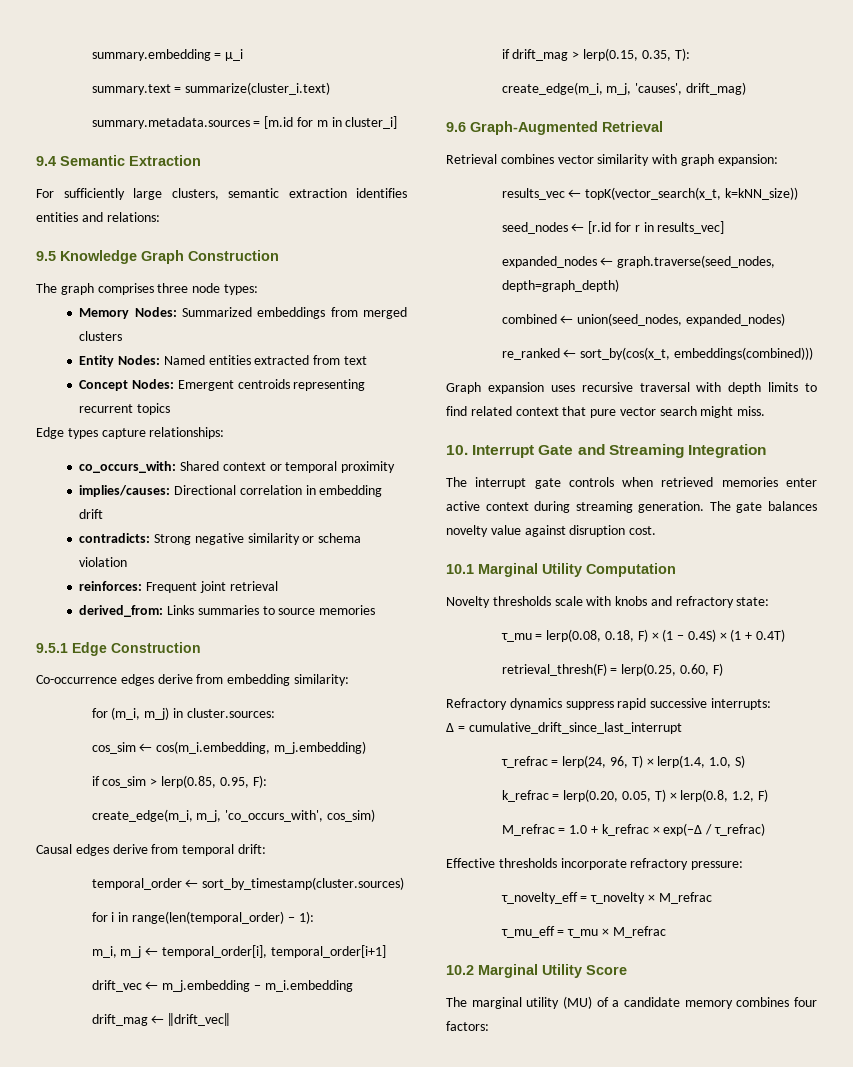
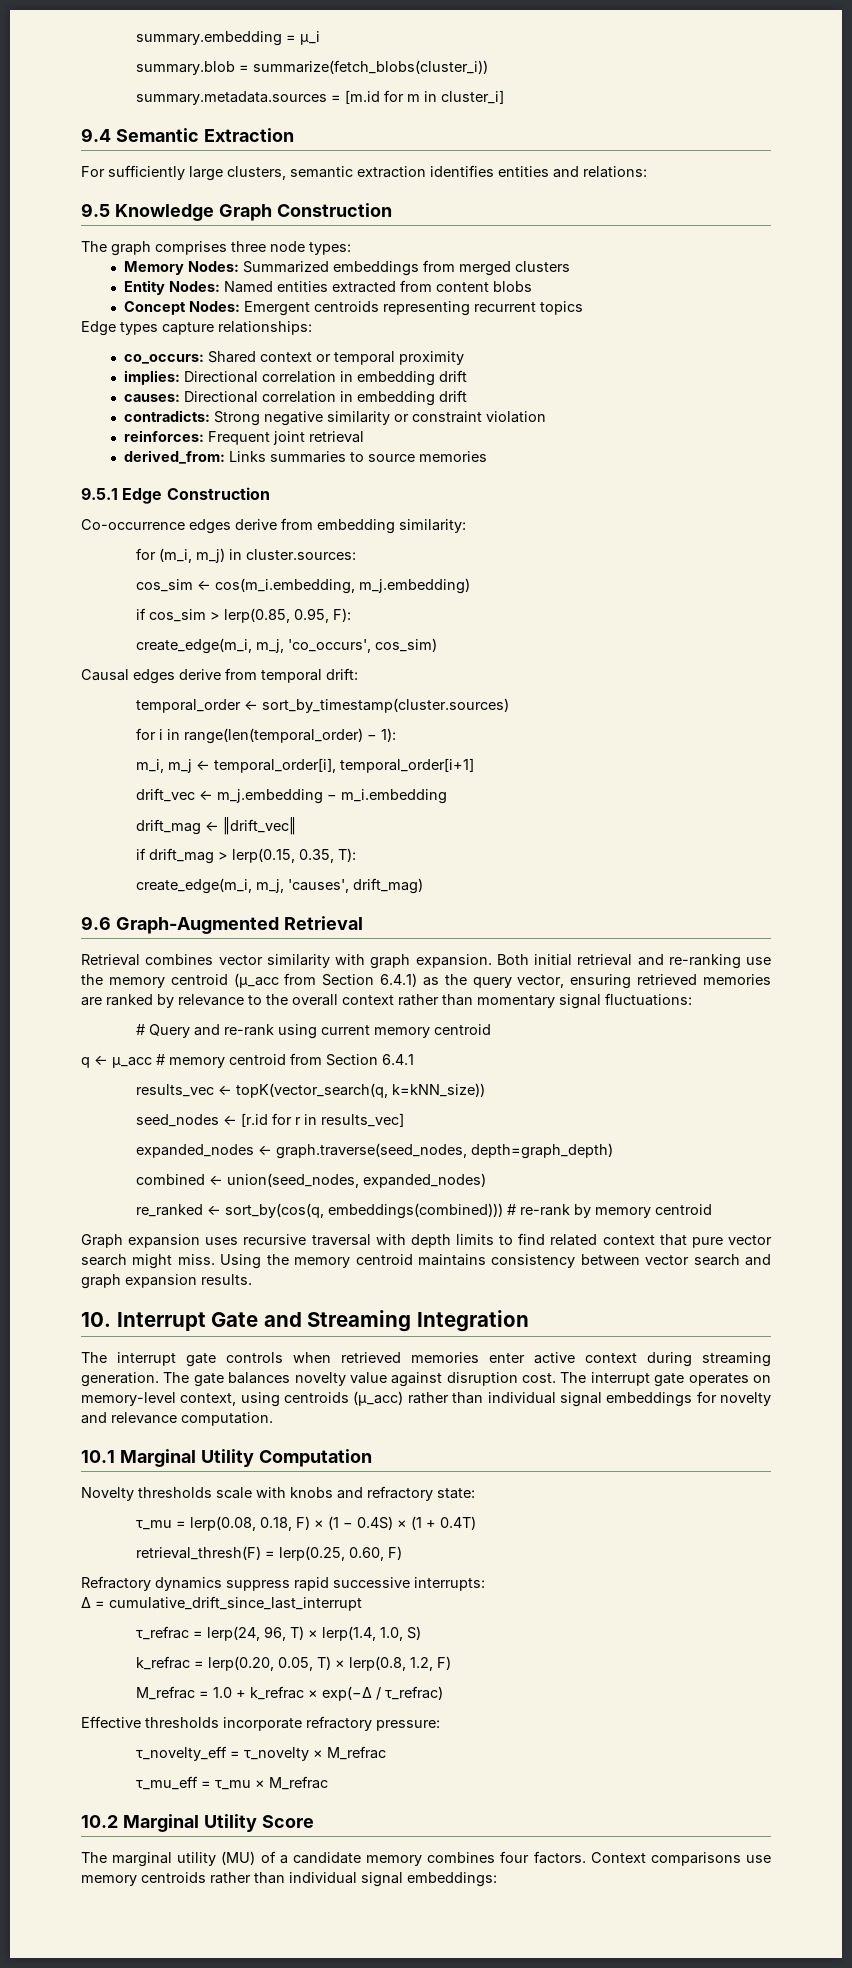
[91,82,331,95] summary.text = summarize(cluster_i.text) -> [135,60,488,75] summary.blob = summarize(fetch_blobs(cluster_i))
[343,356,367,365] text -> [436,281,533,292] content blobs
[79,461,177,473] co_occurs_with: -> [124,354,205,364] co_occurs:
[79,485,171,497] implies/causes: -> [124,370,468,386] [124,394,181,402] implies: Directional correlation in embedding drift // causes:
[318,533,362,543] schema -> [412,411,483,423] constraint
[225,810,324,822] 'co_occurs_with', -> [287,639,371,653] 'co_occurs',
[717,154,778,166] expansion: -> [415,954,771,969] [81,973,771,989] [81,993,692,1009] [135,1024,491,1039] [81,1053,414,1068] expansion. Both initial retrieval and re-ranking use the memory centroid (μ_acc from Section 6.4.1) as the query vector, ensuring retrieved memories are ranked by relevance to the overall context rather than momentary signal fluctuations: // # Query and re-rank using current memory centroid // q ← μ_acc # memory centroid from Section 6.4.1
[585,187,722,200] topK(vector_search(x_t, -> [235,1083,388,1098] topK(vector_search(q,
[580,347,671,360] sort_by(cos(x_t, -> [224,1203,324,1218] sort_by(cos(q,
(813, 353) none -> [506,1204,712,1218] # re-rank by memory centroid
(766, 411) none -> [220,1254,771,1269] [81,1274,252,1289] Using the memory centroid maintains consistency between vector search and graph expansion results.
(657, 530) none -> [560,1372,771,1387] [81,1391,772,1407] [81,1412,273,1426] The interrupt gate operates on memory-level context, using centroids (μ_acc) rather than individual signal embeddings for novelty and relevance computation.
[446,1021,489,1031] factors: -> [533,1851,771,1866] [81,1872,497,1887] factors. Context comparisons use memory centroids rather than individual signal embeddings:

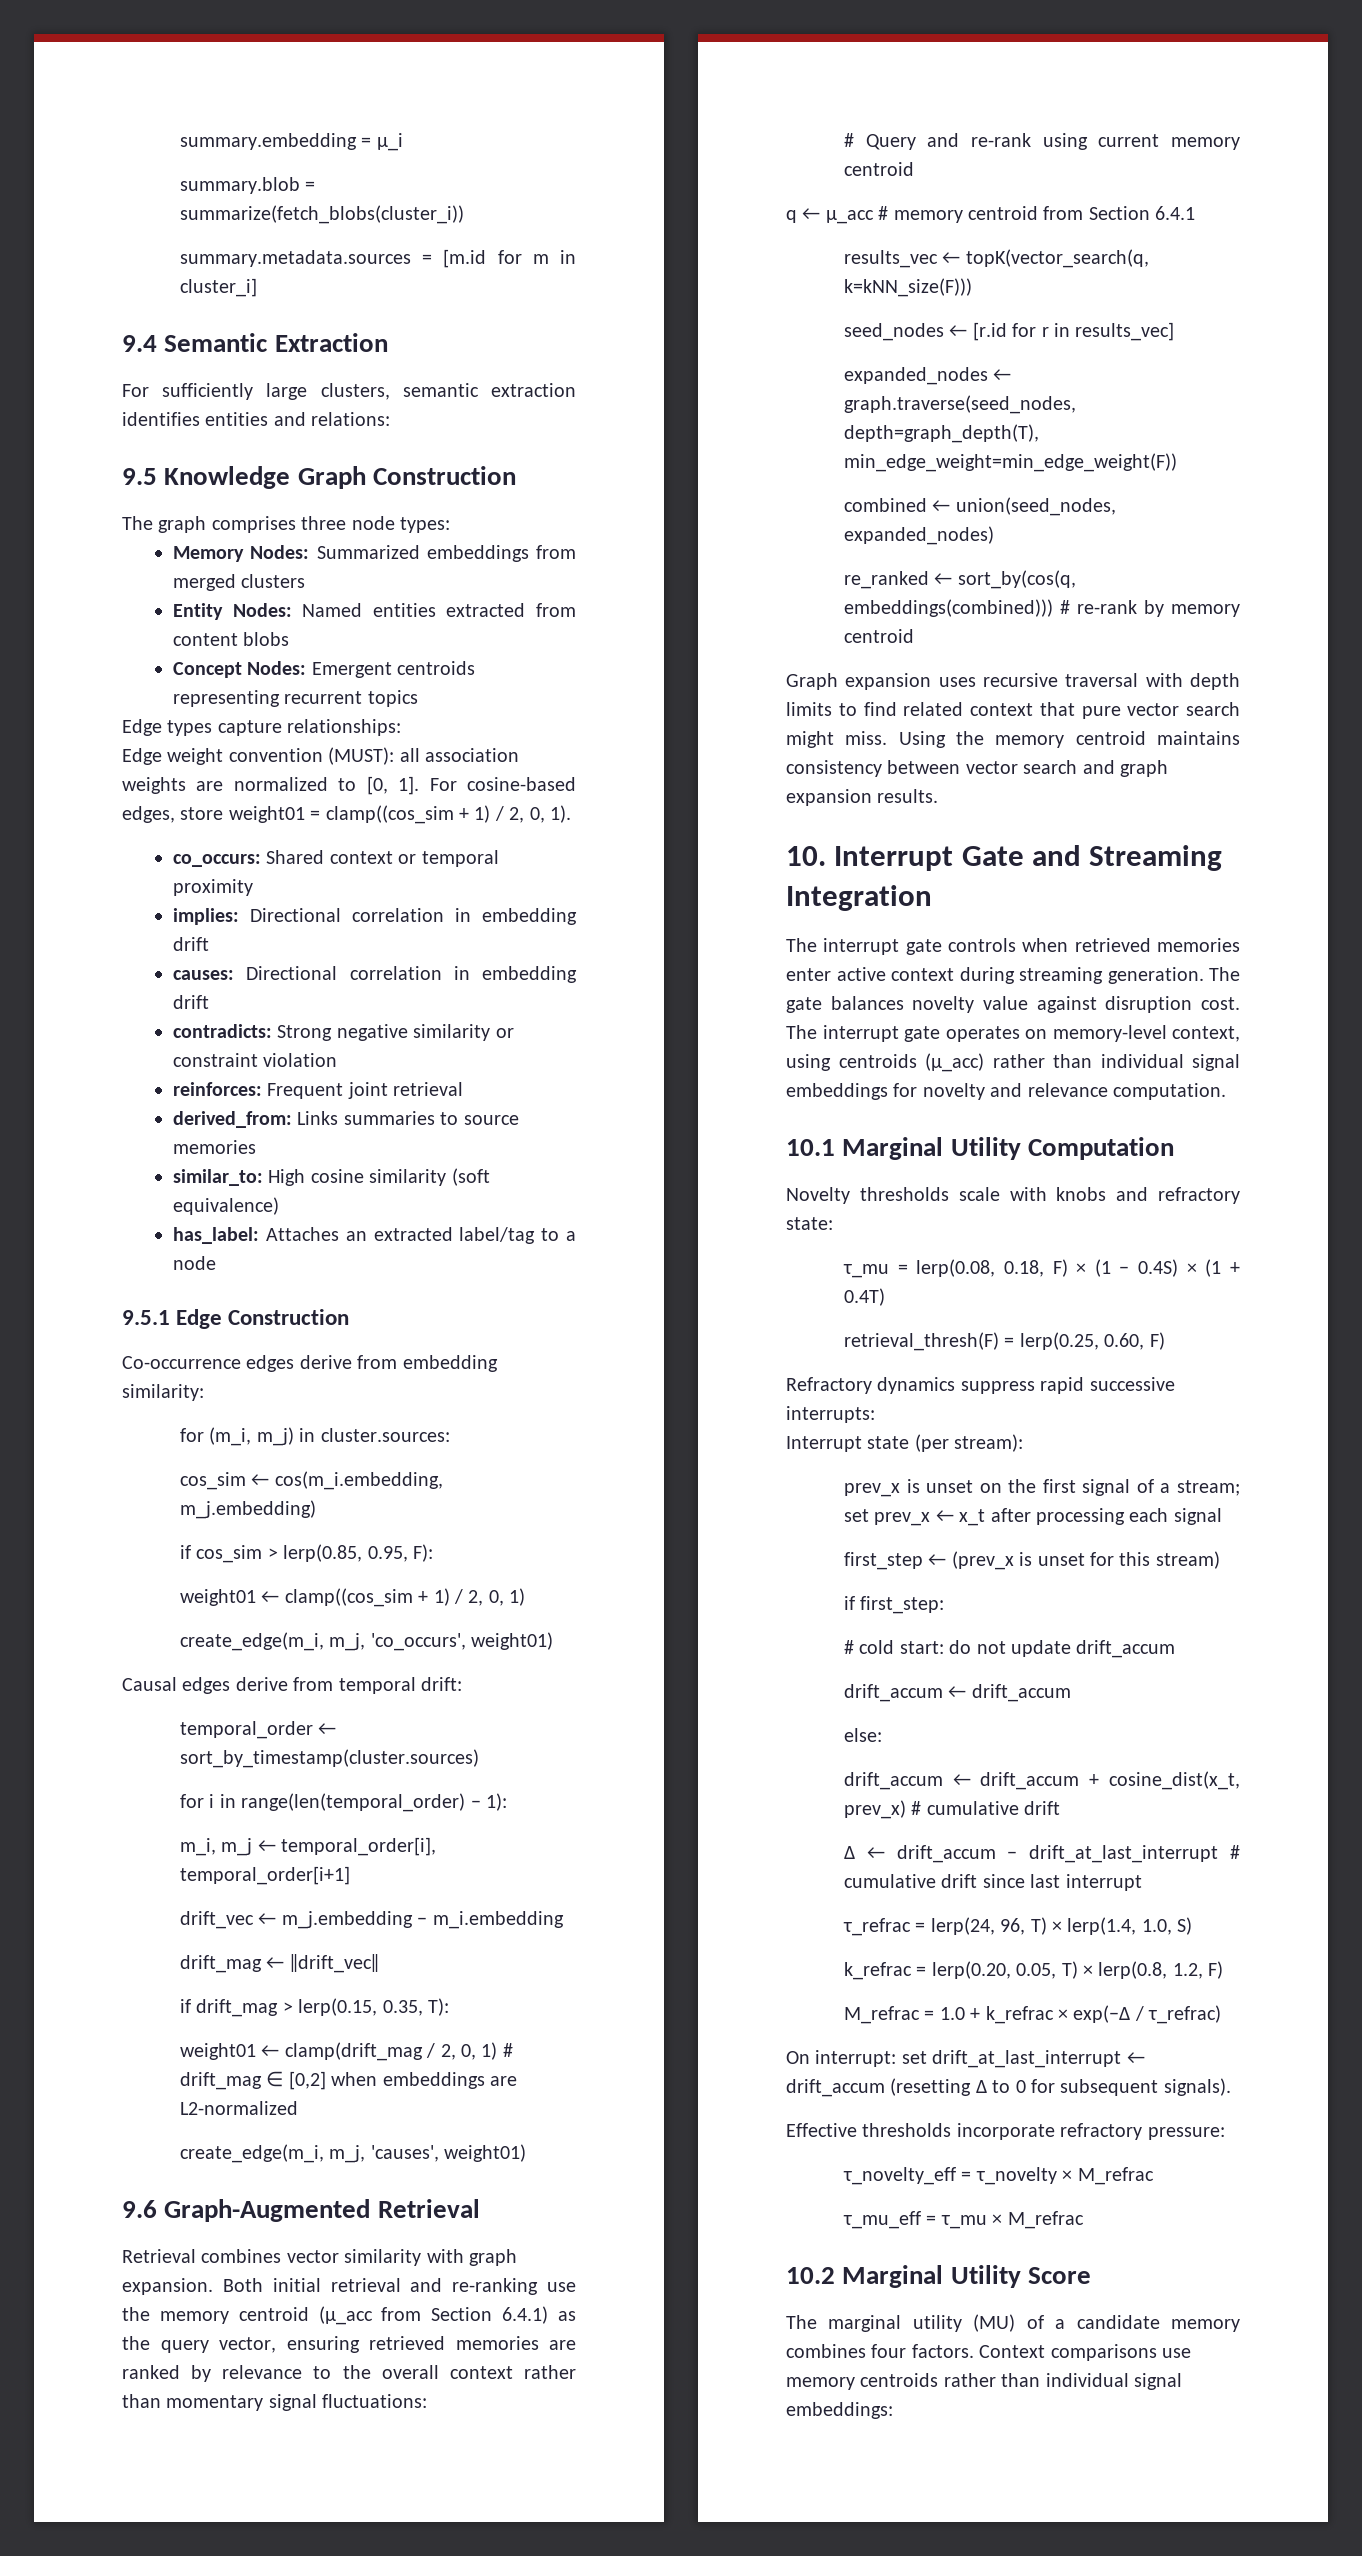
(312, 328) none -> [122,747,519,765] [122,776,576,795] [122,805,571,824] // Edge weight convention (MUST): all association weights are normalized to [0, 1]. For cosine-based edges, store weight01 = clamp((cos_sim + 1) / 2, 0, 1).
(488, 456) none -> [172,1168,490,1186] [172,1197,279,1215] [172,1227,576,1244] [172,1256,216,1270] // similar_to: High cosine similarity (soft equivalence) // has_label: Attaches an extracted label/tag to a node
(351, 615) none -> [179,1588,526,1607] // weight01 ← clamp((cos_sim + 1) / 2, 0, 1)
[374,638,437,652] cos_sim) -> [471,1632,554,1650] weight01)
(356, 855) none -> [179,2042,513,2061] [179,2071,517,2090] [179,2101,298,2115] // weight01 ← clamp(drift_mag / 2, 0, 1) # drift_mag ∈ [0,2] when embeddings are L2-normalized
[352,878,423,894] drift_mag) -> [444,2144,527,2162] weight01)
[391,1083,485,1097] k=kNN_size)) -> [843,278,972,297] k=kNN_size(F)))
[470,1143,613,1159] depth=graph_depth) -> [843,424,1039,443] [843,453,1177,472] depth=graph_depth(T), min_edge_weight=min_edge_weight(F))
[81,1596,362,1611] Δ = cumulative_drift_since_last_interrupt -> [786,1434,1024,1452] [843,1479,1240,1497] [843,1508,1222,1526] [843,1551,1220,1570] [843,1596,945,1614] [843,1640,1176,1658] [843,1684,1071,1702] [843,1728,882,1742] [843,1771,1240,1790] [843,1800,1061,1819] [843,1845,1240,1863] [843,1874,1142,1891] Interrupt state (per stream): // prev_x is unset on the first signal of a stream; set prev_x ← x_t after processing each signal // first_step ← (prev_x is unset for this stream) // if first_step: // # cold start: do not update drift_accum // drift_accum ← drift_accum // else: // drift_accum ← drift_accum + cosine_dist(x_t, prev_x) # cumulative drift // Δ ← drift_accum − drift_at_last_interrupt # cumulative drift since last interrupt
(443, 1693) none -> [786,2050,1145,2068] [786,2078,1231,2097] // On interrupt: set drift_at_last_interrupt ← drift_accum (resetting Δ to 0 for subsequent signals).

